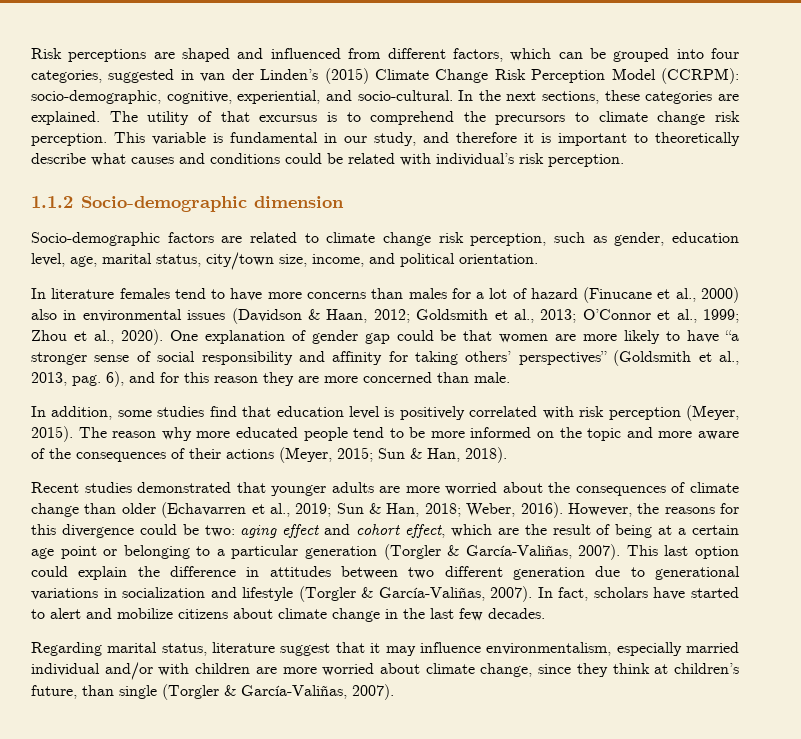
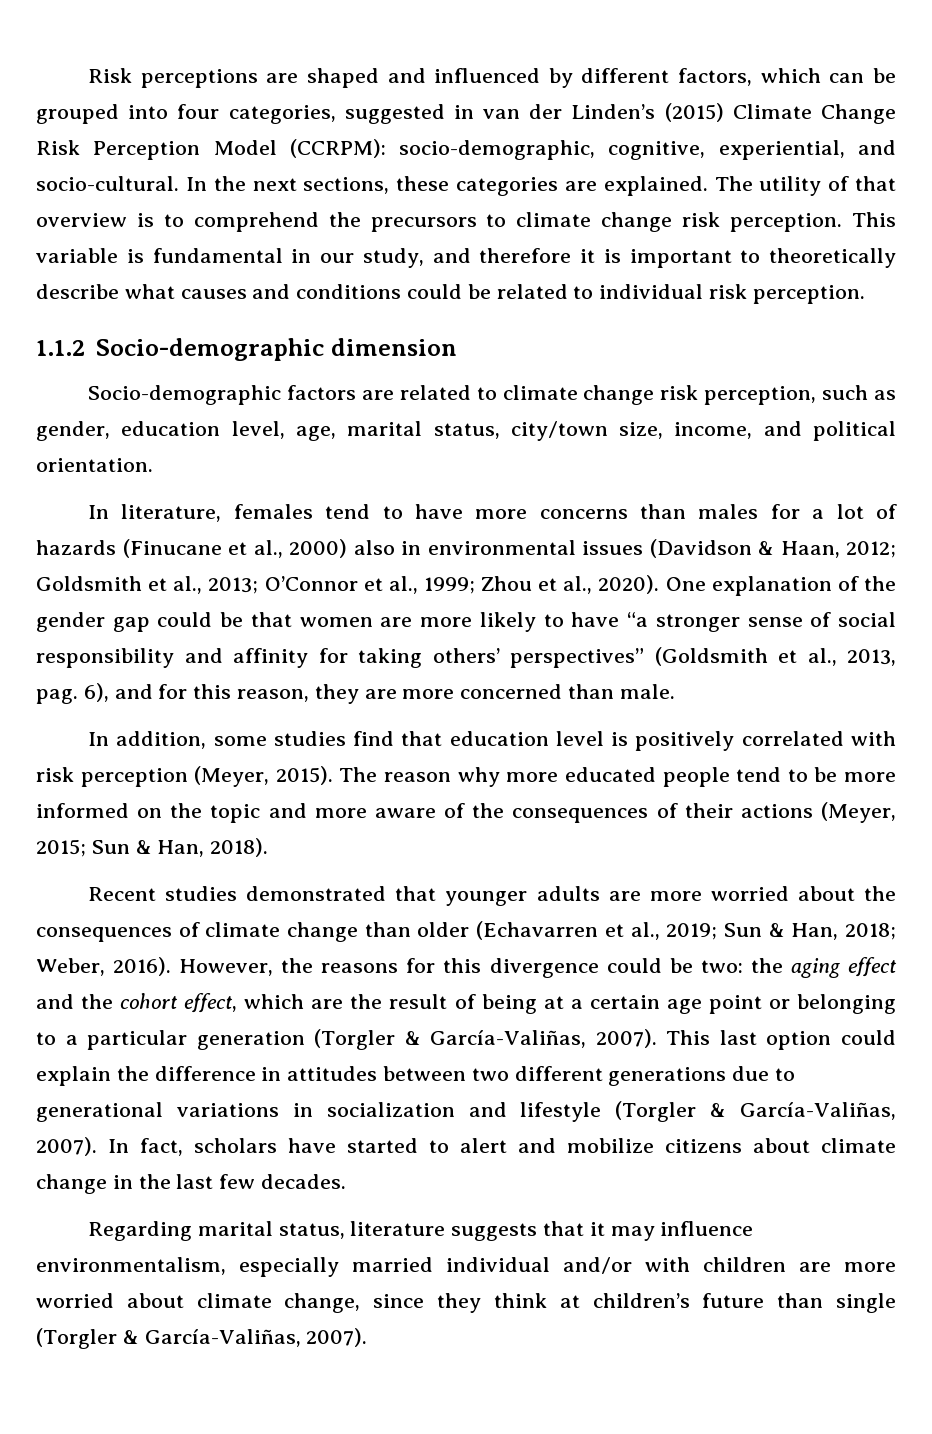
[348,48,382,59] from -> [548,68,573,88] by
[259,115,318,122] excursus -> [36,213,127,227] overview
[400,153,514,166] with individual’s -> [573,284,704,299] to individual
[51,288,115,299] literature -> [121,504,222,522] literature,
[530,288,578,299] hazard -> [36,540,116,555] hazards
(306, 335) none -> [863,576,896,591] the
[214,376,258,383] reason -> [237,689,310,702] reason,
(235, 531) none -> [750,958,783,973] the
(351, 529) none -> [81,994,114,1009] the
[513,567,585,580] generation -> [608,1067,727,1086] generations
[280,643,331,656] suggest -> [451,1223,538,1241] suggests
[31,685,77,699] future, -> [702,1293,765,1308] future

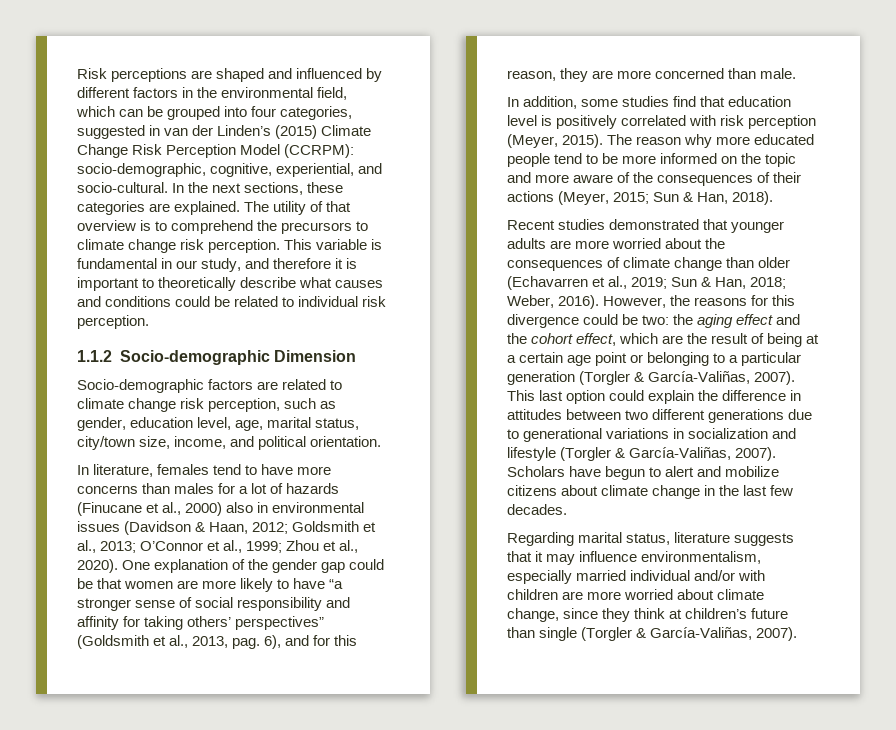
[678,68,753,86] factors, -> [133,87,348,100] factors in the environmental field,
[330,338,457,356] dimension -> [273,350,356,362] Dimension
[108,1138,418,1156] In fact, scholars have started -> [507,466,646,480] Scholars have begun

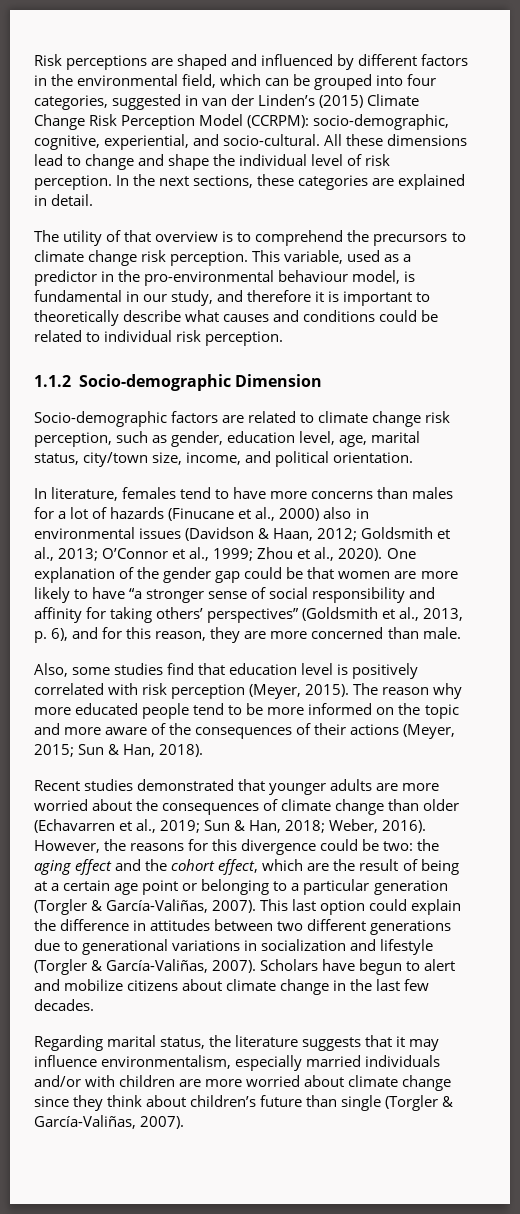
(168, 187) none -> [324,134,468,146] [34,154,391,170] [34,175,112,190] All these dimensions lead to change and shape the individual level of risk perception.
[174,201,241,215] explained. -> [398,174,466,190] [34,194,94,206] explained in detail. //
[316,239,368,250] variable -> [284,250,412,264] [34,270,401,286] variable, used as a predictor in the pro-environmental behaviour model,
[232,638,261,649] pag. -> [34,631,47,643] p.
[507,96,578,109] In addition, -> [34,663,68,677] Also,
(671, 539) none -> [209,1035,232,1047] the
[630,570,691,581] individual -> [365,1055,441,1067] individuals
[507,608,559,622] change, -> [402,1075,452,1091] change
[669,609,683,619] at -> [146,1095,187,1107] about

